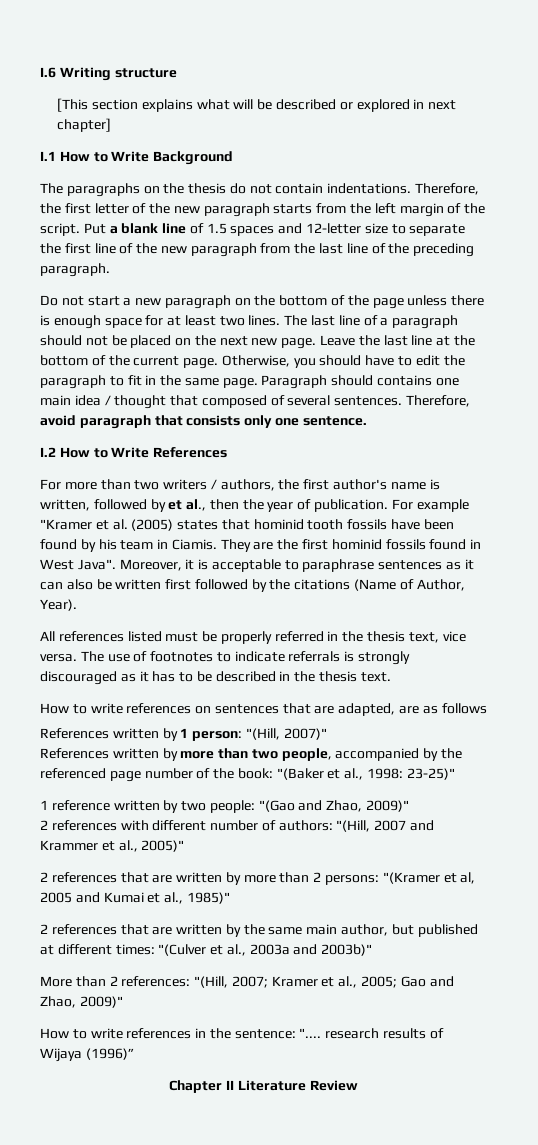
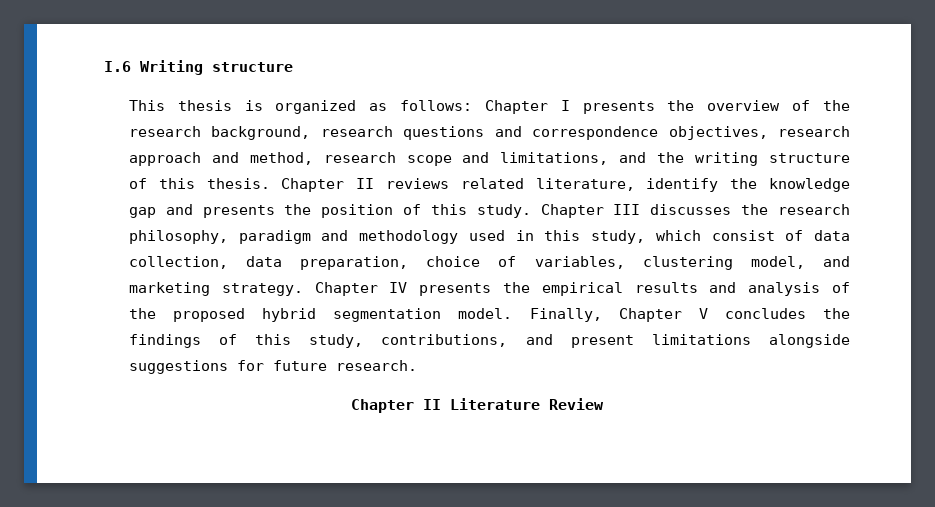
[57,98,457,112] [57,118,112,132] [40,151,234,165] [40,183,480,197] [40,203,486,217] [40,223,466,236] [40,243,475,257] [40,263,110,277] [40,295,485,309] [40,315,459,329] [40,335,475,349] [40,355,465,369] [40,375,459,389] [40,395,471,409] [40,415,367,429] [40,447,228,458] [40,479,440,491] [40,499,469,512] [40,519,454,531] [40,539,482,552] [40,559,474,572] [40,579,465,592] [40,599,77,611] [40,631,466,644] [40,651,411,665] [40,671,391,685] [40,703,487,716] [40,728,327,741] [40,748,463,761] [40,768,455,782] [40,800,410,813] [40,820,435,832] [40,840,185,852] [40,872,476,885] [40,892,230,904] [40,924,478,937] [40,944,373,956] [40,976,454,988] [40,996,123,1008] [40,1028,444,1039] [40,1048,134,1062] [This section explains what will be described or explored in next chapter] // I.1 How to Write Background // The paragraphs on the thesis do not contain indentations. Therefore, the first letter of the new paragraph starts from the left margin of the script. Put a blank line of 1.5 spaces and 12-letter size to separate the first line of the new paragraph from the last line of the preceding paragraph. // Do not start a new paragraph on the bottom of the page unless there is enough space for at least two lines. The last line of a paragraph should not be placed on the next new page. Leave the last line at the bottom of the current page. Otherwise, you should have to edit the paragraph to fit in the same page. Paragraph should contains one main idea / thought that composed of several sentences. Therefore, avoid paragraph that consists only one sentence. // I.2 How to Write References // For more than two writers / authors, the first author's name is written, followed by et al., then the year of publication. For example "Kramer et al. (2005) states that hominid tooth fossils have been found by his team in Ciamis. They are the first hominid fossils found in West Java". Moreover, it is acceptable to paraphrase sentences as it can also be written first followed by the citations (Name of Author, Year). // All references listed must be properly referred in the thesis text, vice versa. The use of footnotes to indicate referrals is strongly discouraged as it has to be described in the thesis text. // How to write references on sentences that are adapted, are as follows // References written by 1 person: "(Hill, 2007)" // References written by more than two people, accompanied by the referenced page number of the book: "(Baker et al., 1998: 23-25)" // 1 reference written by two people: "(Gao and Zhao, 2009)" // 2 references with different number of authors: "(Hill, 2007 and Krammer et al., 2005)" // 2 references that are written by more than 2 persons: "(Kramer et al, 2005 and Kumai et al., 1985)" // 2 references that are written by the same main author, but published at different times: "(Culver et al., 2003a and 2003b)" // More than 2 references: "(Hill, 2007; Kramer et al., 2005; Gao and Zhao, 2009)" // How to write references in the sentence: ".... research results of Wijaya (1996)” -> [128,100,851,114] [128,126,850,140] [128,152,850,166] [128,178,850,192] [128,204,851,218] [128,230,851,244] [128,256,851,270] [128,282,850,296] [128,308,850,322] [128,334,851,348] [128,360,417,374] This thesis is organized as follows: Chapter I presents the overview of the research background, research questions and correspondence objectives, research approach and method, research scope and limitations, and the writing structure of this thesis. Chapter II reviews related literature, identify the knowledge gap and presents the position of this study. Chapter III discusses the research philosophy, paradigm and methodology used in this study, which consist of data collection, data preparation, choice of variables, clustering model, and marketing strategy. Chapter IV presents the empirical results and analysis of the proposed hybrid segmentation model. Finally, Chapter V concludes the findings of this study, contributions, and present limitations alongside suggestions for future research.

